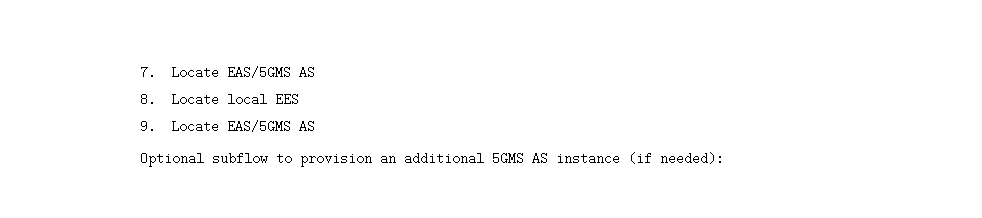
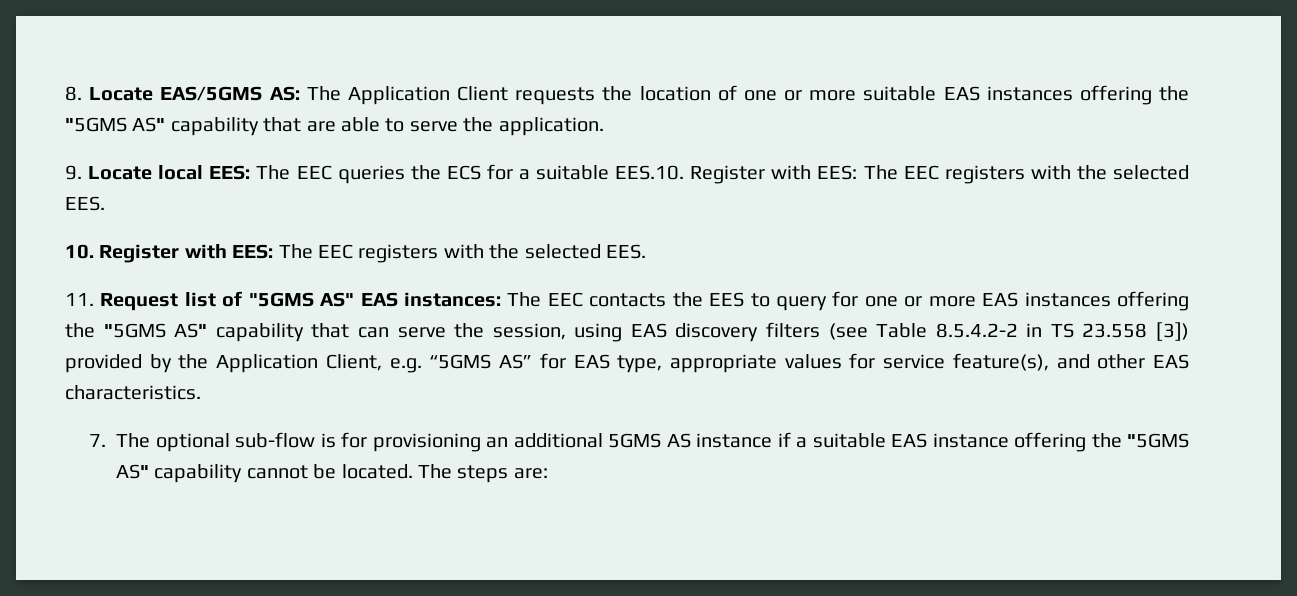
[140,66,315,79] [140,93,299,106] [140,120,315,133] [140,152,373,167] 7. Locate EAS/5GMS AS // 8. Locate local EES // 9. Locate EAS/5GMS AS // Optional subflow to provision -> [65,85,1190,105] [65,117,604,136] [65,164,1190,184] [65,196,106,211] [65,244,647,263] [65,291,1189,311] [65,322,1190,342] [65,353,1190,373] [65,385,202,400] [89,432,481,452] 8. Locate EAS/5GMS AS: The Application Client requests the location of one or more suitable EAS instances offering the "5GMS AS" capability that are able to serve the application. // 9. Locate local EES: The EEC queries the ECS for a suitable EES.10. Register with EES: The EEC registers with the selected EES. // 10. Register with EES: The EEC registers with the selected EES. // 11. Request list of "5GMS AS" EAS instances: The EEC contacts the EES to query for one or more EAS instances offering the "5GMS AS" capability that can serve the session, using EAS discovery filters (see Table 8.5.4.2-2 in TS 23.558 [3]) provided by the Application Client, e.g. “5GMS AS” for EAS type, appropriate values for service feature(s), and other EAS characteristics. // 7. The optional sub-flow is for provisioning
[628,152,725,165] (if needed): -> [777,432,1189,452] [116,464,548,483] if a suitable EAS instance offering the "5GMS AS" capability cannot be located. The steps are:

